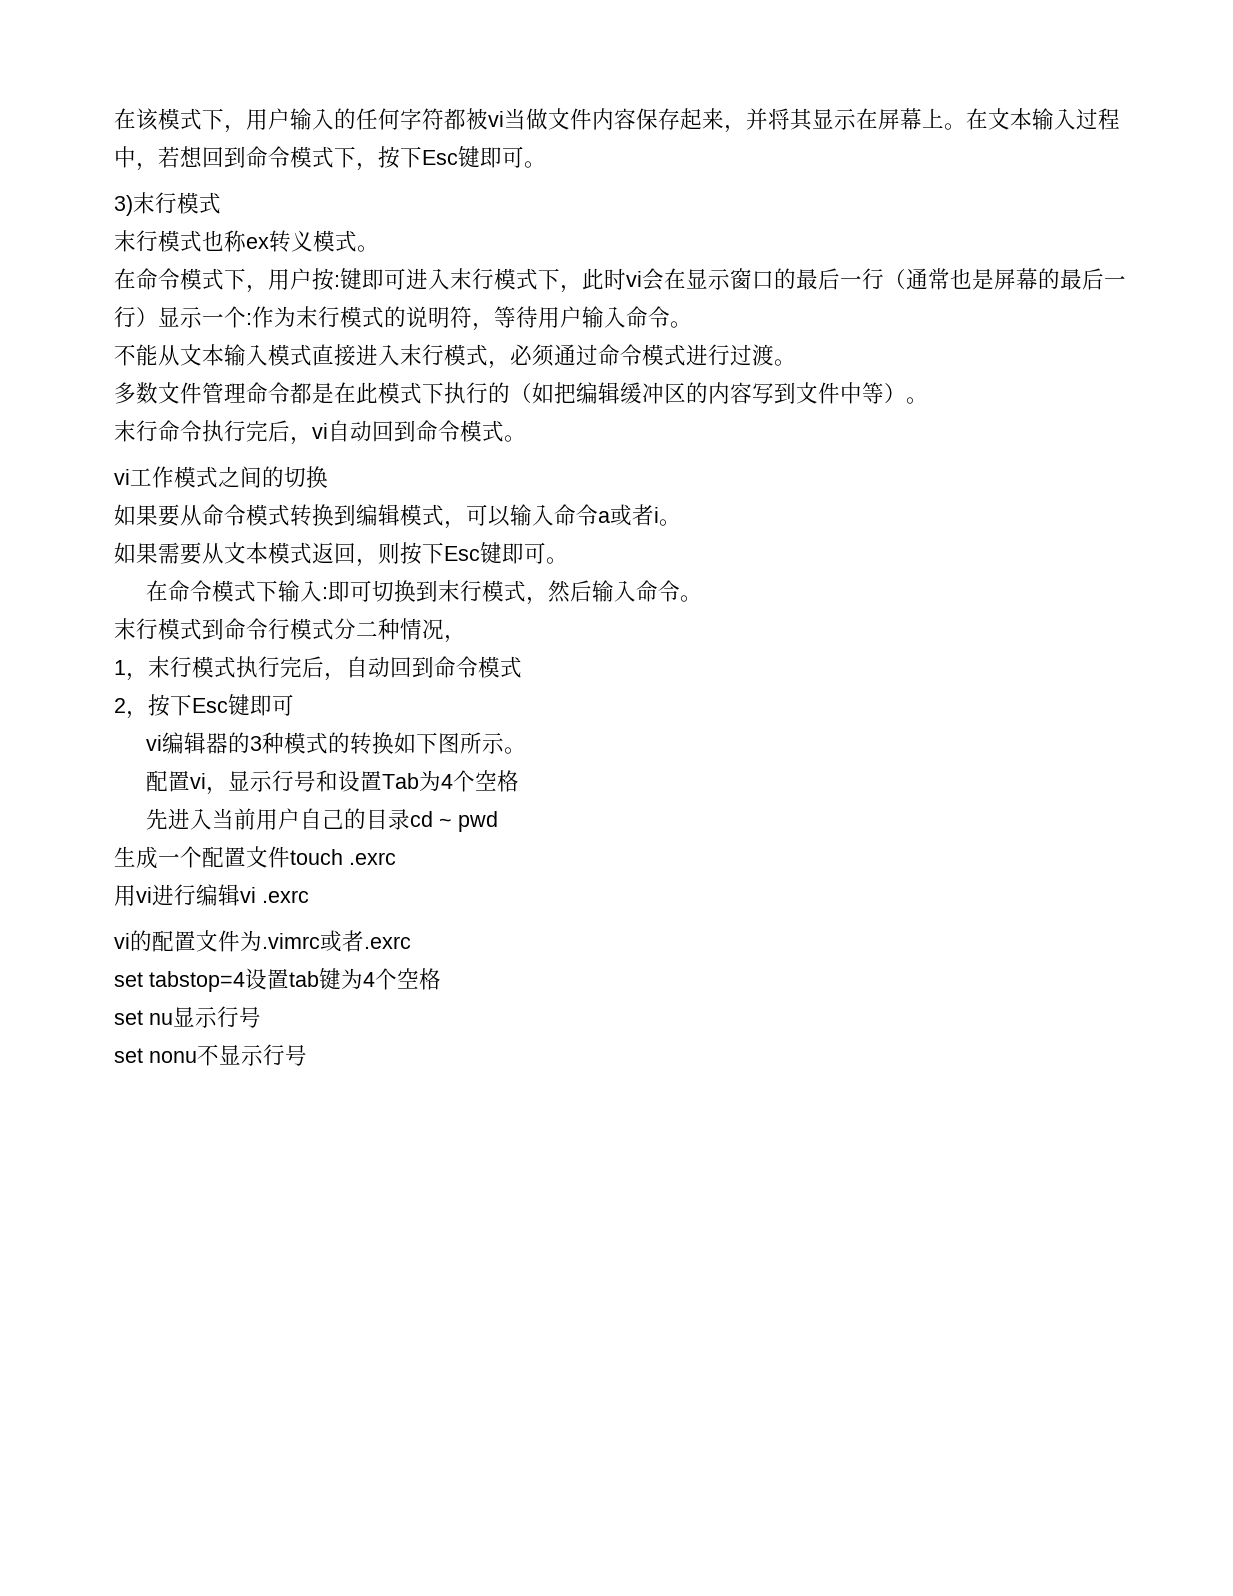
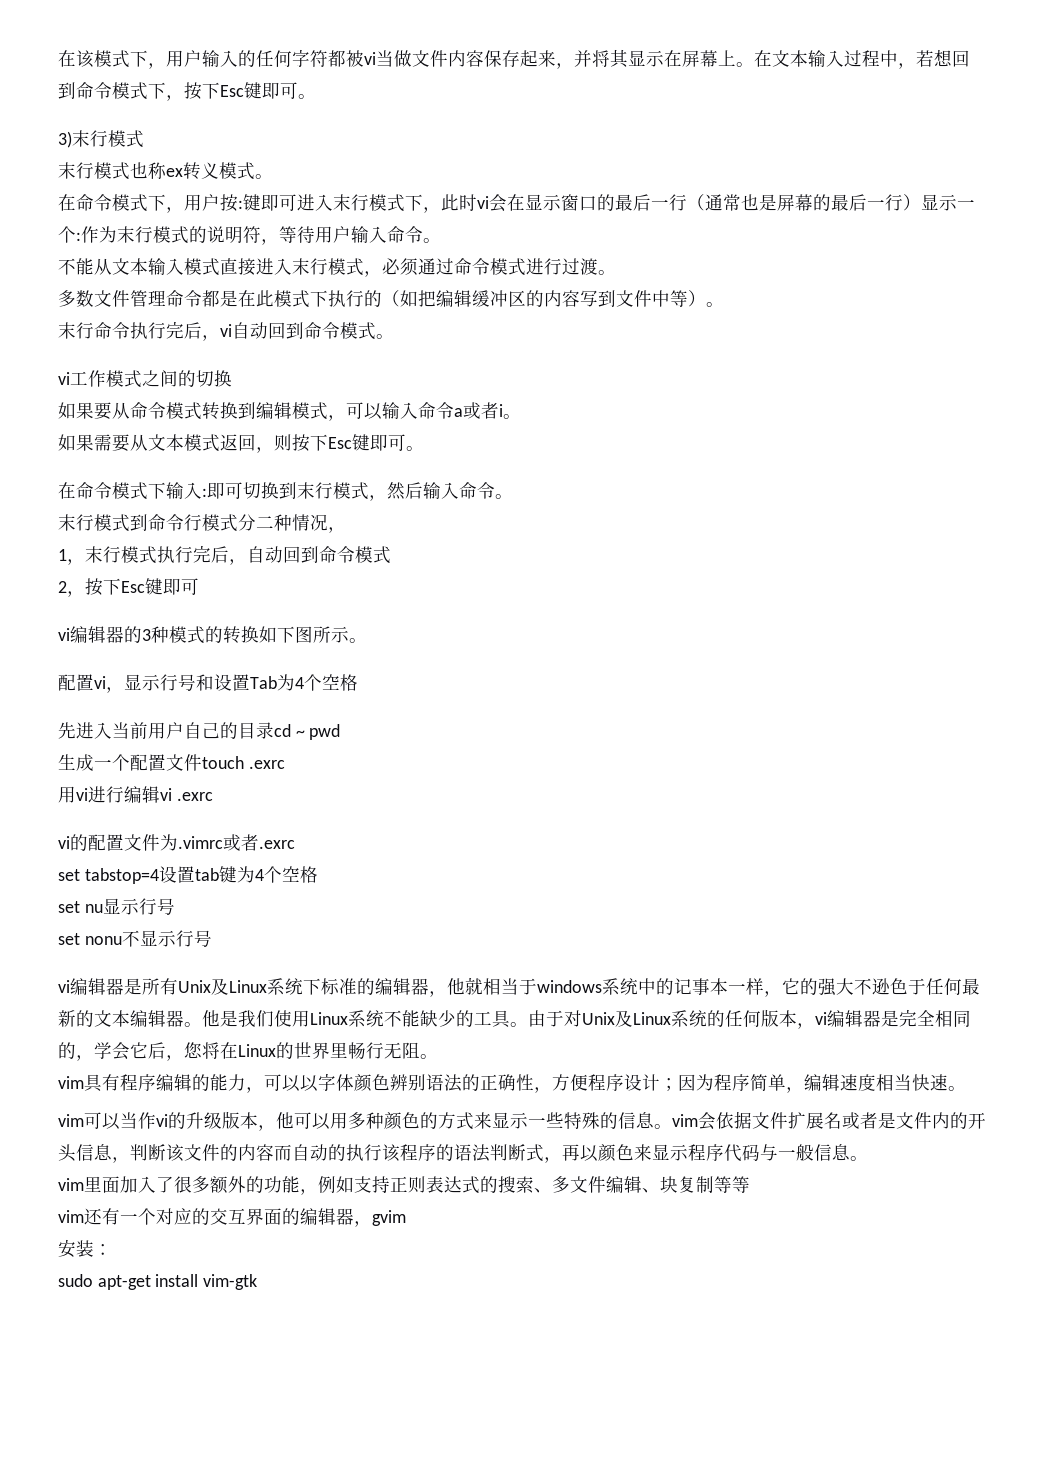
(307, 1055) none -> [58,977,980,997] [58,1009,971,1029] [58,1042,438,1061] [58,1073,966,1093] [58,1111,986,1131] [58,1144,868,1163] [58,1176,750,1195] [58,1208,406,1227] [58,1239,112,1258] [58,1274,258,1290] // vi编辑器是所有Unix及Linux系统下标准的编辑器，他就相当于windows系统中的记事本一样，它的强大不逊色于任何最新的文本编辑器。他是我们使用Linux系统不能缺少的工具。由于对Unix及Linux系统的任何版本，vi编辑器是完全相同的，学会它后，您将在Linux的世界里畅行无阻。 // vim具有程序编辑的能力，可以以字体颜色辨别语法的正确性，方便程序设计；因为程序简单，编辑速度相当快速。 // vim可以当作vi的升级版本，他可以用多种颜色的方式来显示一些特殊的信息。vim会依据文件扩展名或者是文件内的开头信息，判断该文件的内容而自动的执行该程序的语法判断式，再以颜色来显示程序代码与一般信息。 // vim里面加入了很多额外的功能，例如支持正则表达式的搜索、多文件编辑、块复制等等 // vim还有一个对应的交互界面的编辑器，gvim // 安装： // sudo apt-get install vim-gtk

